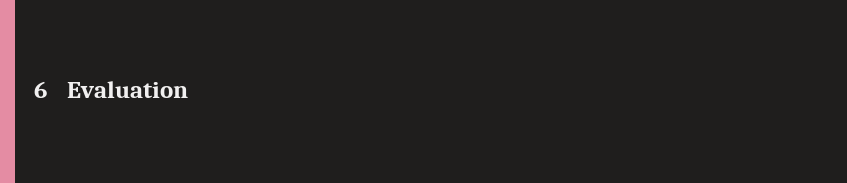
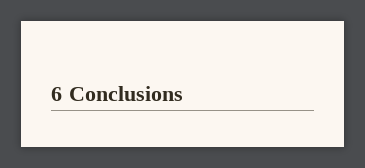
[66,81,188,98] Evaluation -> [69,86,183,101] Conclusions

